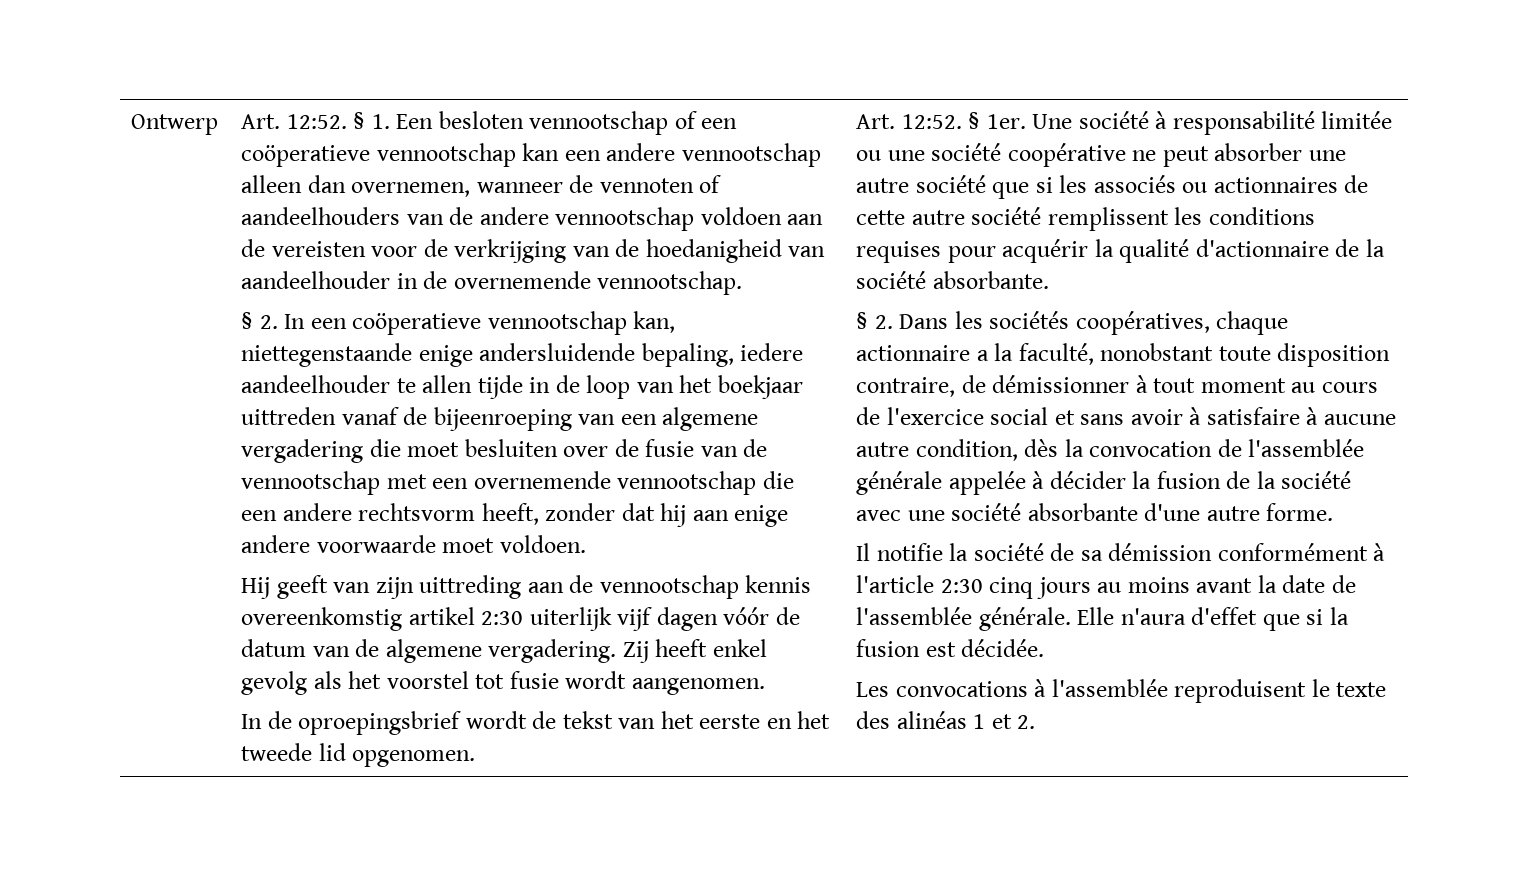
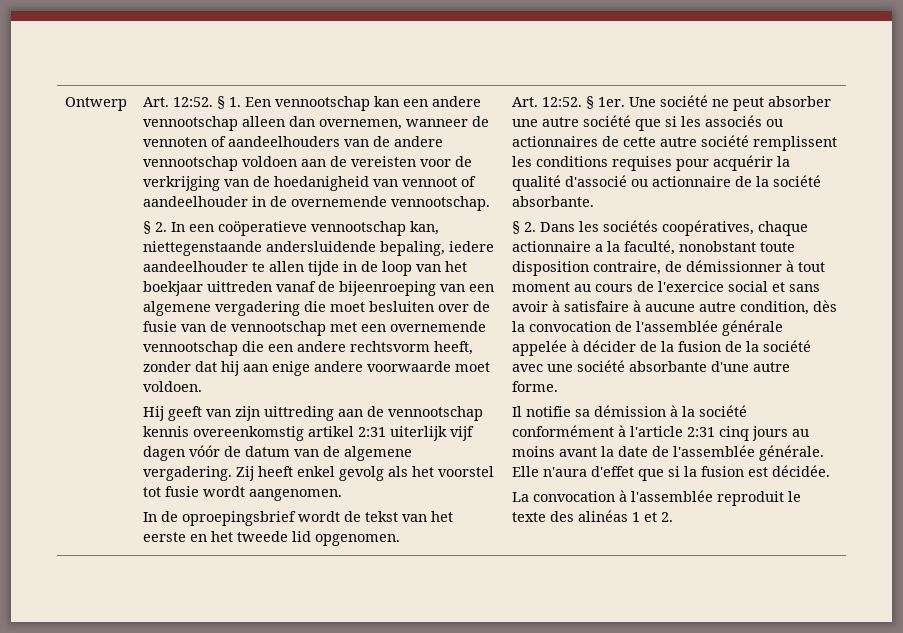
[438,111,738,135] [241,145,371,167] besloten vennootschap of een coöperatieve -> (271, 102) none
(826, 251) none -> [401,176,476,187] vennoot of
[418,345,473,367] enige -> (262, 248) none
[481,611,524,625] 2:30 -> [357,427,386,437] 2:31
[1155,111,1393,135] [856,143,1126,167] à responsabilité limitée ou une société coopérative -> (708, 101) none
[1195,239,1329,257] d'actionnaire -> [564,175,731,187] d'associé ou actionnaire
(1126, 480) none -> [639,341,657,352] de
[949,543,1213,561] la société de sa démission -> [574,405,747,417] sa démission à la société
[940,579,983,593] 2:30 -> [686,427,715,437] 2:31
[856,681,1028,697] Les convocations -> [511,491,615,502] La convocation
[1174,679,1307,703] reproduisent -> [716,491,784,506] reproduit

